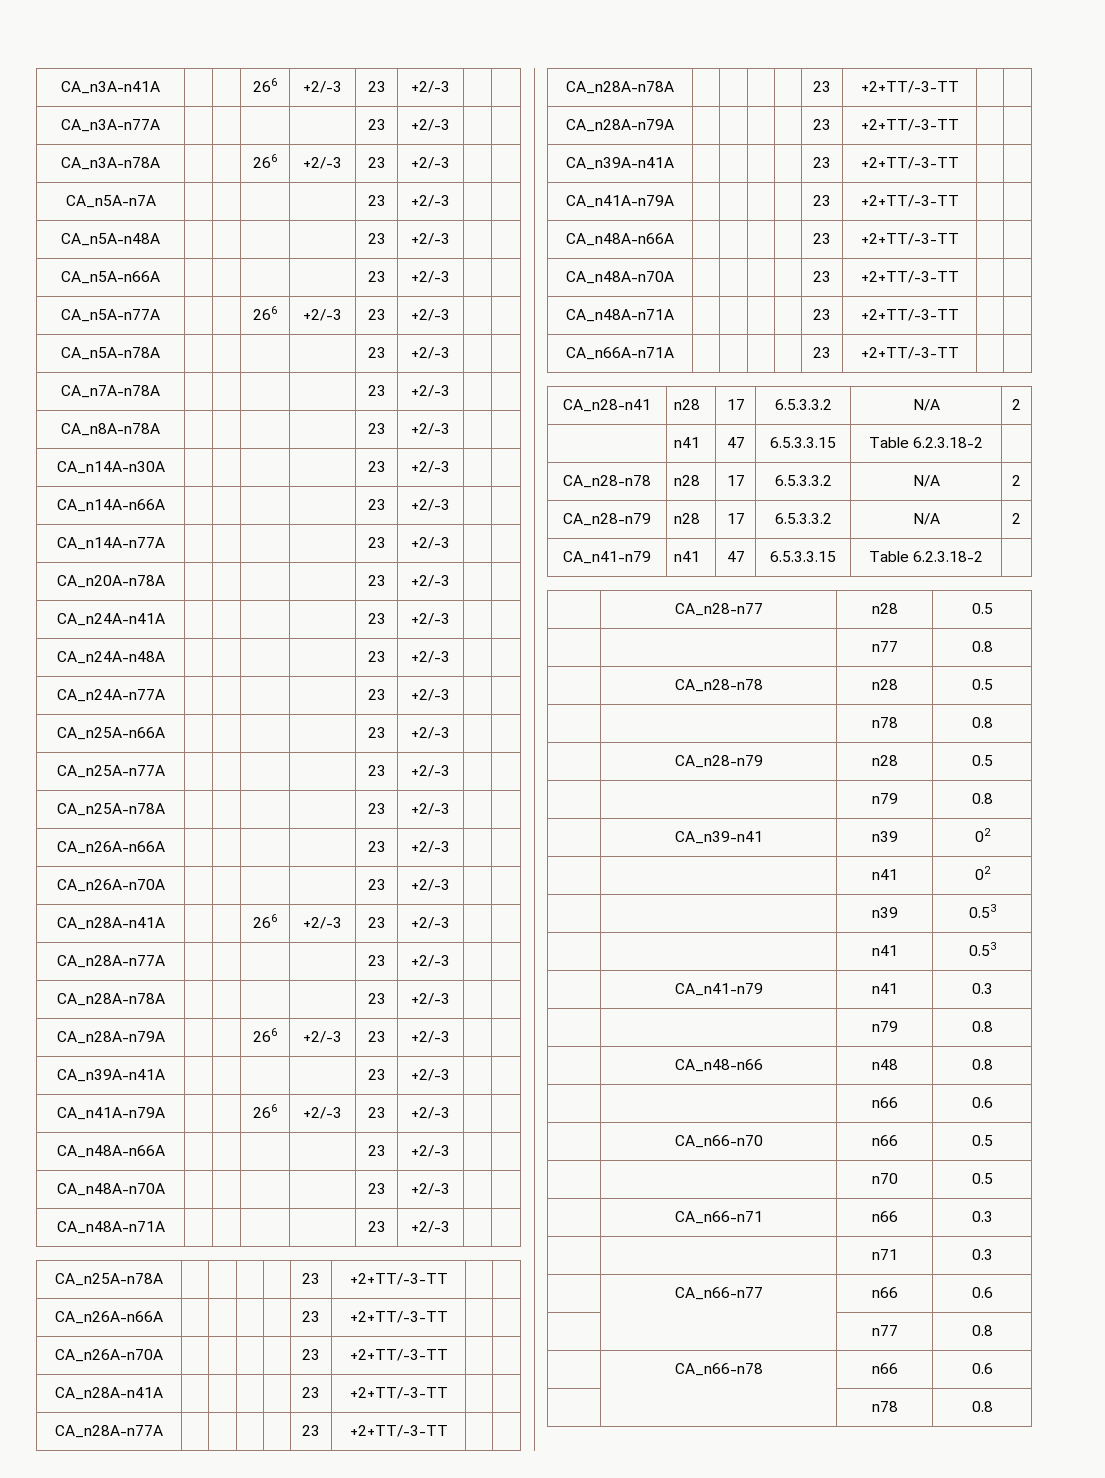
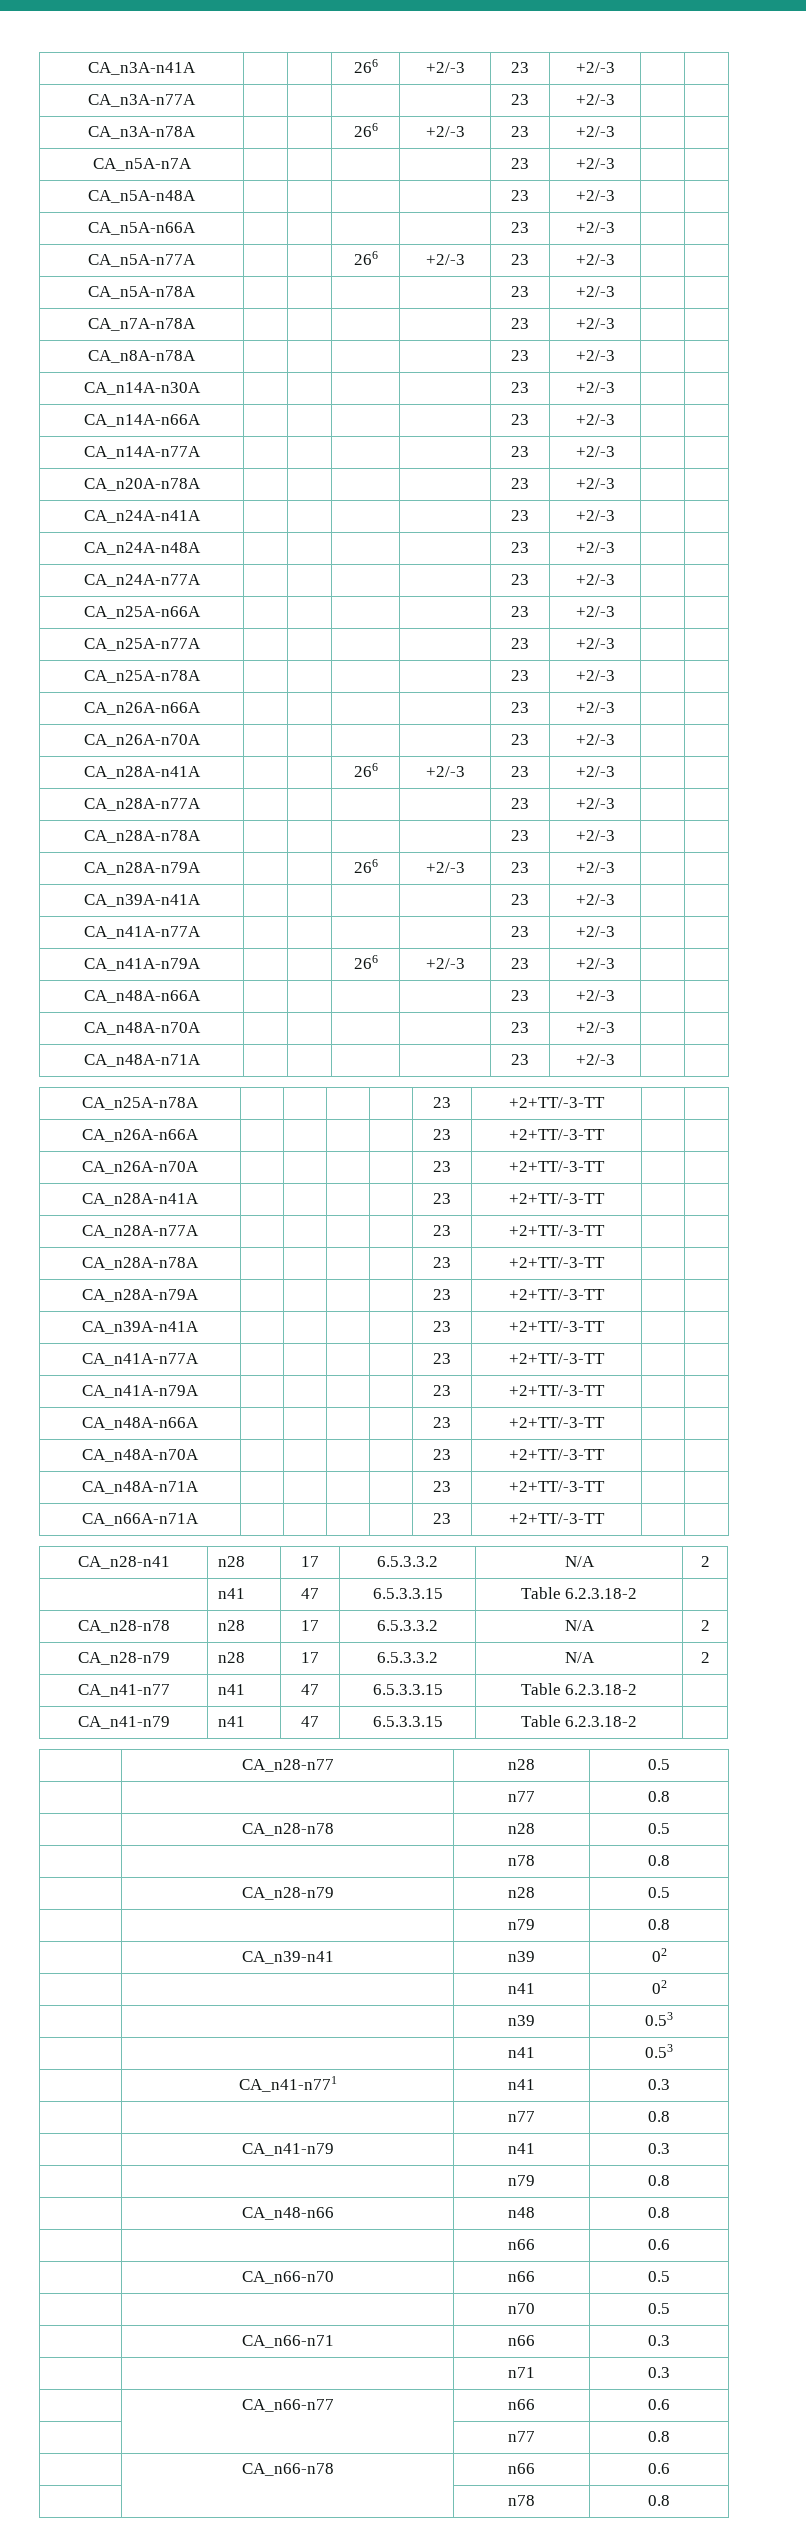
(450, 1075) none -> [83,926,201,939] [511,926,529,937] [575,926,615,937] // CA_n41A-n77A | | | | | 23 | +2/-3 | |
(959, 163) none -> [82,1353,199,1366] [433,1353,451,1364] [509,1353,605,1364] // CA_n41A-n77A | | | | | 23 | +2+TT/-3-TT | |
(1021, 518) none -> [77,1684,170,1697] [217,1684,245,1695] [301,1684,319,1695] [372,1684,443,1695] [520,1683,638,1695] // CA_n41-n77 | n41 | 47 | 6.5.3.3.15 | Table 6.2.3.18-2 |
(996, 949) none -> [238,2076,337,2092] [508,2079,535,2090] [648,2079,670,2090] [508,2111,535,2122] [648,2111,670,2122] // | CA_n41-n771 | n41 | 0.3 // | | n77 | 0.8

